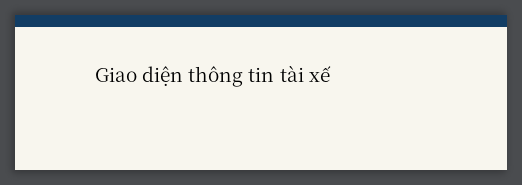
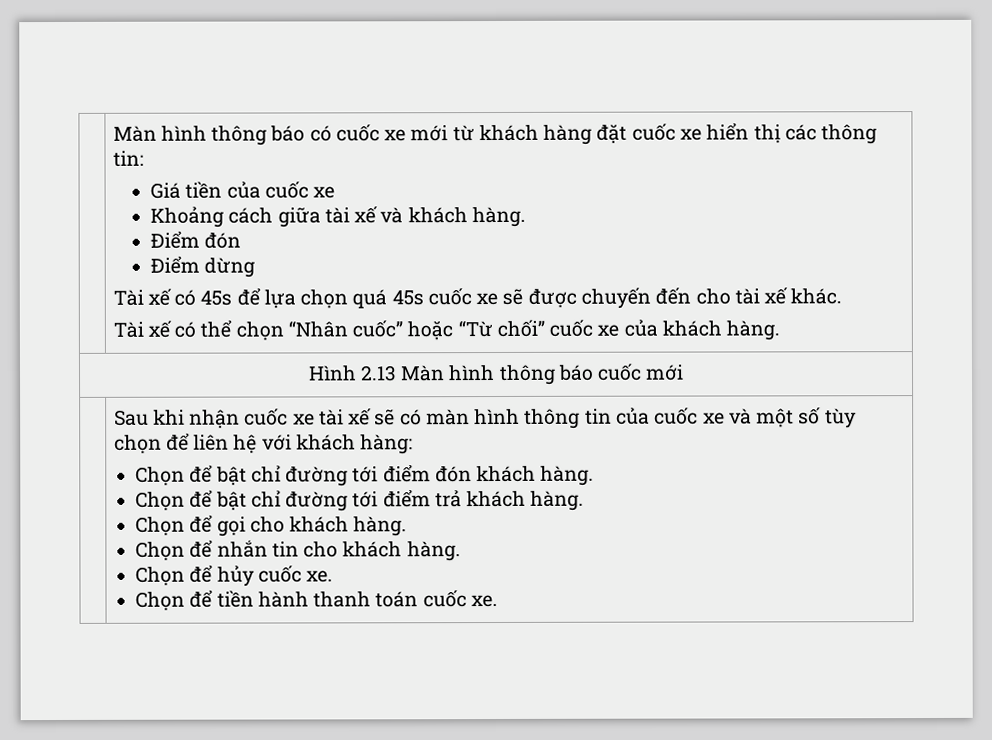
[95,65,331,87] Giao diện thông tin tài xế -> [112,122,878,146] [112,150,144,167] [149,181,336,199] [149,206,526,228] [149,230,242,249] [149,255,256,278] [112,287,843,309] [112,319,781,341] [307,363,685,385] [113,407,857,429] [113,432,414,455] [135,464,595,487] [135,489,585,512] [135,514,408,537] [135,539,461,562] [135,564,334,587] [135,589,498,611] | Màn hình thông báo có cuốc xe mới từ khách hàng đặt cuốc xe hiển thị các thông tin: // Giá tiền của cuốc xe // Khoảng cách giữa tài xế và khách hàng. // Điểm đón // Điểm dừng // Tài xế có 45s để lựa chọn quá 45s cuốc xe sẽ được chuyến đến cho tài xế khác. // Tài xế có thể chọn “Nhân cuốc” hoặc “Từ chối” cuốc xe của khách hàng. // Hình 2.13 Màn hình thông báo cuốc mới // | Sau khi nhận cuốc xe tài xế sẽ có màn hình thông tin của cuốc xe và một số tùy chọn để liên hệ với khách hàng: // Chọn để bật chỉ đường tới điểm đón khách hàng. // Chọn để bật chỉ đường tới điểm trả khách hàng. // Chọn để gọi cho khách hàng. // Chọn để nhắn tin cho khách hàng. // Chọn để hủy cuốc xe. // Chọn để tiền hành thanh toán cuốc xe.

